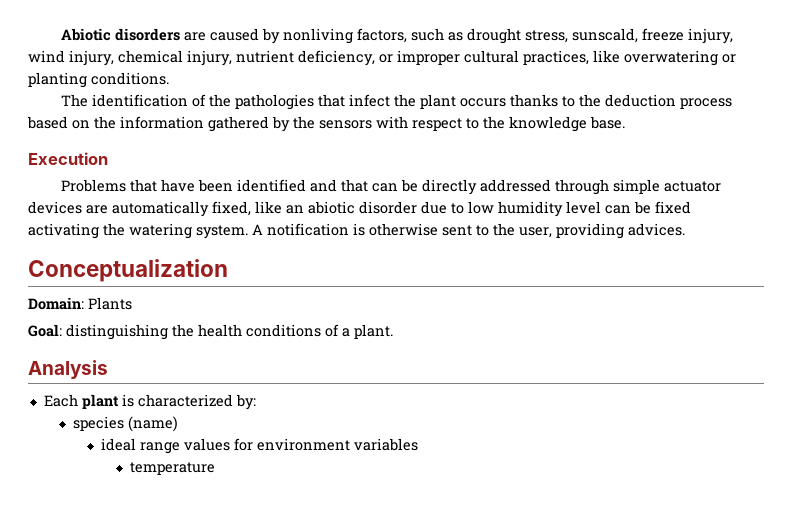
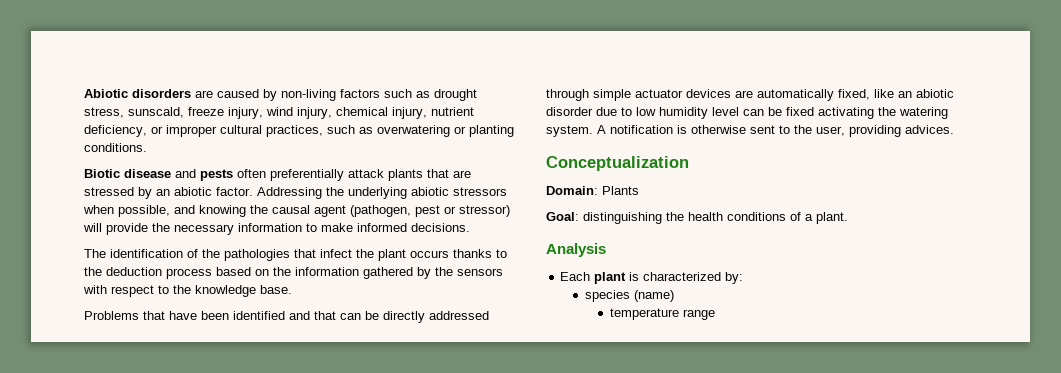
[282,28,407,44] nonliving factors, -> [281,89,380,101] non-living factors
[593,50,620,63] like -> [327,125,373,134] such as
(169, 78) none -> [84,169,471,181] [84,187,507,199] [83,205,510,217] [83,223,470,235] // Biotic disease and pests often preferentially attack plants that are stressed by an abiotic factor. Addressing the underlying abiotic stressors when possible, and knowing the causal agent (pathogen, pest or stressor) will provide the necessary information to make informed decisions.
[28,152,108,165] // Execution -> (292, 289) none
[101,438,419,454] [129,462,215,475] ideal range values for environment variables // temperature -> [609,308,715,320] temperature range

